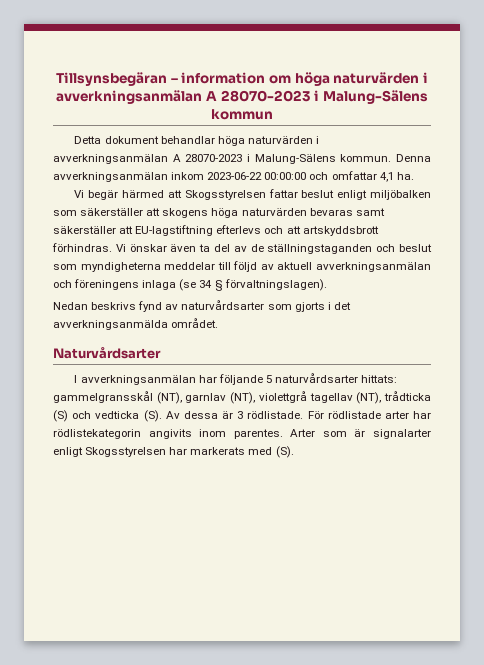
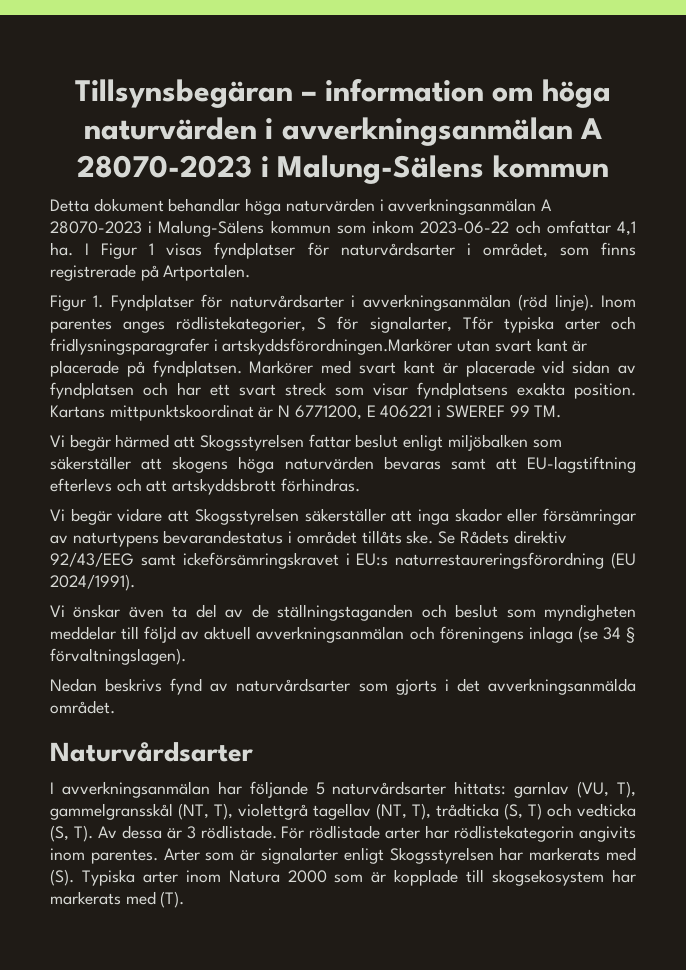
[340,154,431,162] [53,172,168,182] kommun. Denna avverkningsanmälan -> [270,220,366,234] kommun som
[264,172,307,180] 00:00:00 -> (510, 227) none
(414, 176) none -> [85,242,636,259] [50,264,251,281] [50,294,637,311] [50,316,636,333] [50,338,588,355] [50,360,636,377] [50,382,636,399] [50,404,562,421] I Figur 1 visas fyndplatser för naturvårdsarter i området, som finns registrerade på Artportalen. // Figur 1. Fyndplatser för naturvårdsarter i avverkningsanmälan (röd linje). Inom parentes anges rödlistekategorier, S för signalarter, Tför typiska arter och fridlysningsparagrafer i artskyddsförordningen.Markörer utan svart kant är placerade på fyndplatsen. Markörer med svart kant är placerade vid sidan av fyndplatsen och har ett svart streck som visar fyndplatsens exakta position. Kartans mittpunktskoordinat är N 6771200, E 406221 i SWEREF 99 TM.
[53,226,116,234] säkerställer -> (486, 464) none
(112, 247) none -> [50,508,636,525] [50,530,567,547] [50,552,636,569] [50,574,135,591] // Vi begär vidare att Skogsstyrelsen säkerställer att inga skador eller försämringar av naturtypens bevarandestatus i området tillåts ske. Se Rådets direktiv 92/43/EEG samt ickeförsämringskravet i EU:s naturrestaureringsförordning (EU 2024/1991). //
[80,262,161,272] myndigheterna -> [543,604,636,621] myndigheten
[53,391,432,404] [53,410,162,422] gammelgransskål (NT), garnlav (NT), violettgrå tagellav (NT), trådticka (S) och vedticka (S). -> [514,781,637,798] [50,803,636,820] [50,825,93,842] garnlav (VU, T), gammelgransskål (NT, T), violettgrå tagellav (NT, T), trådticka (S, T) och vedticka (S, T).
(294, 452) none -> [81,869,637,886] [50,891,185,908] Typiska arter inom Natura 2000 som är kopplade till skogsekosystem har markerats med (T).

